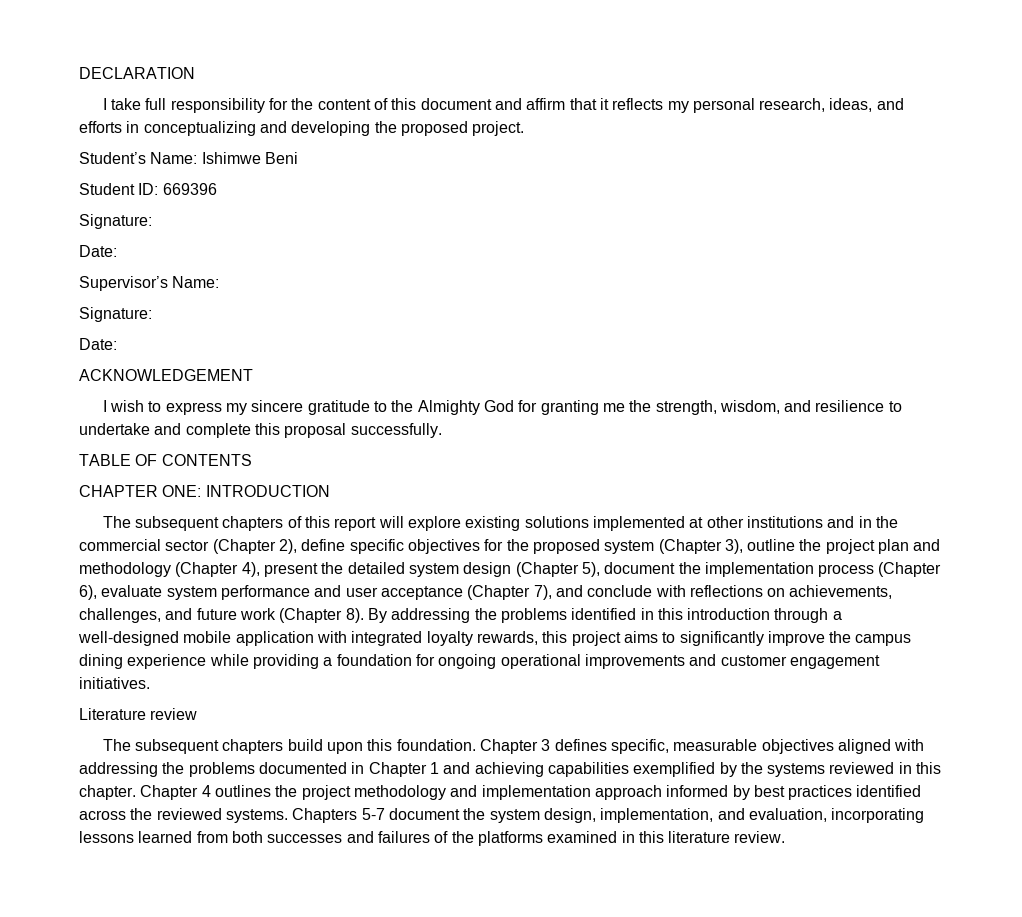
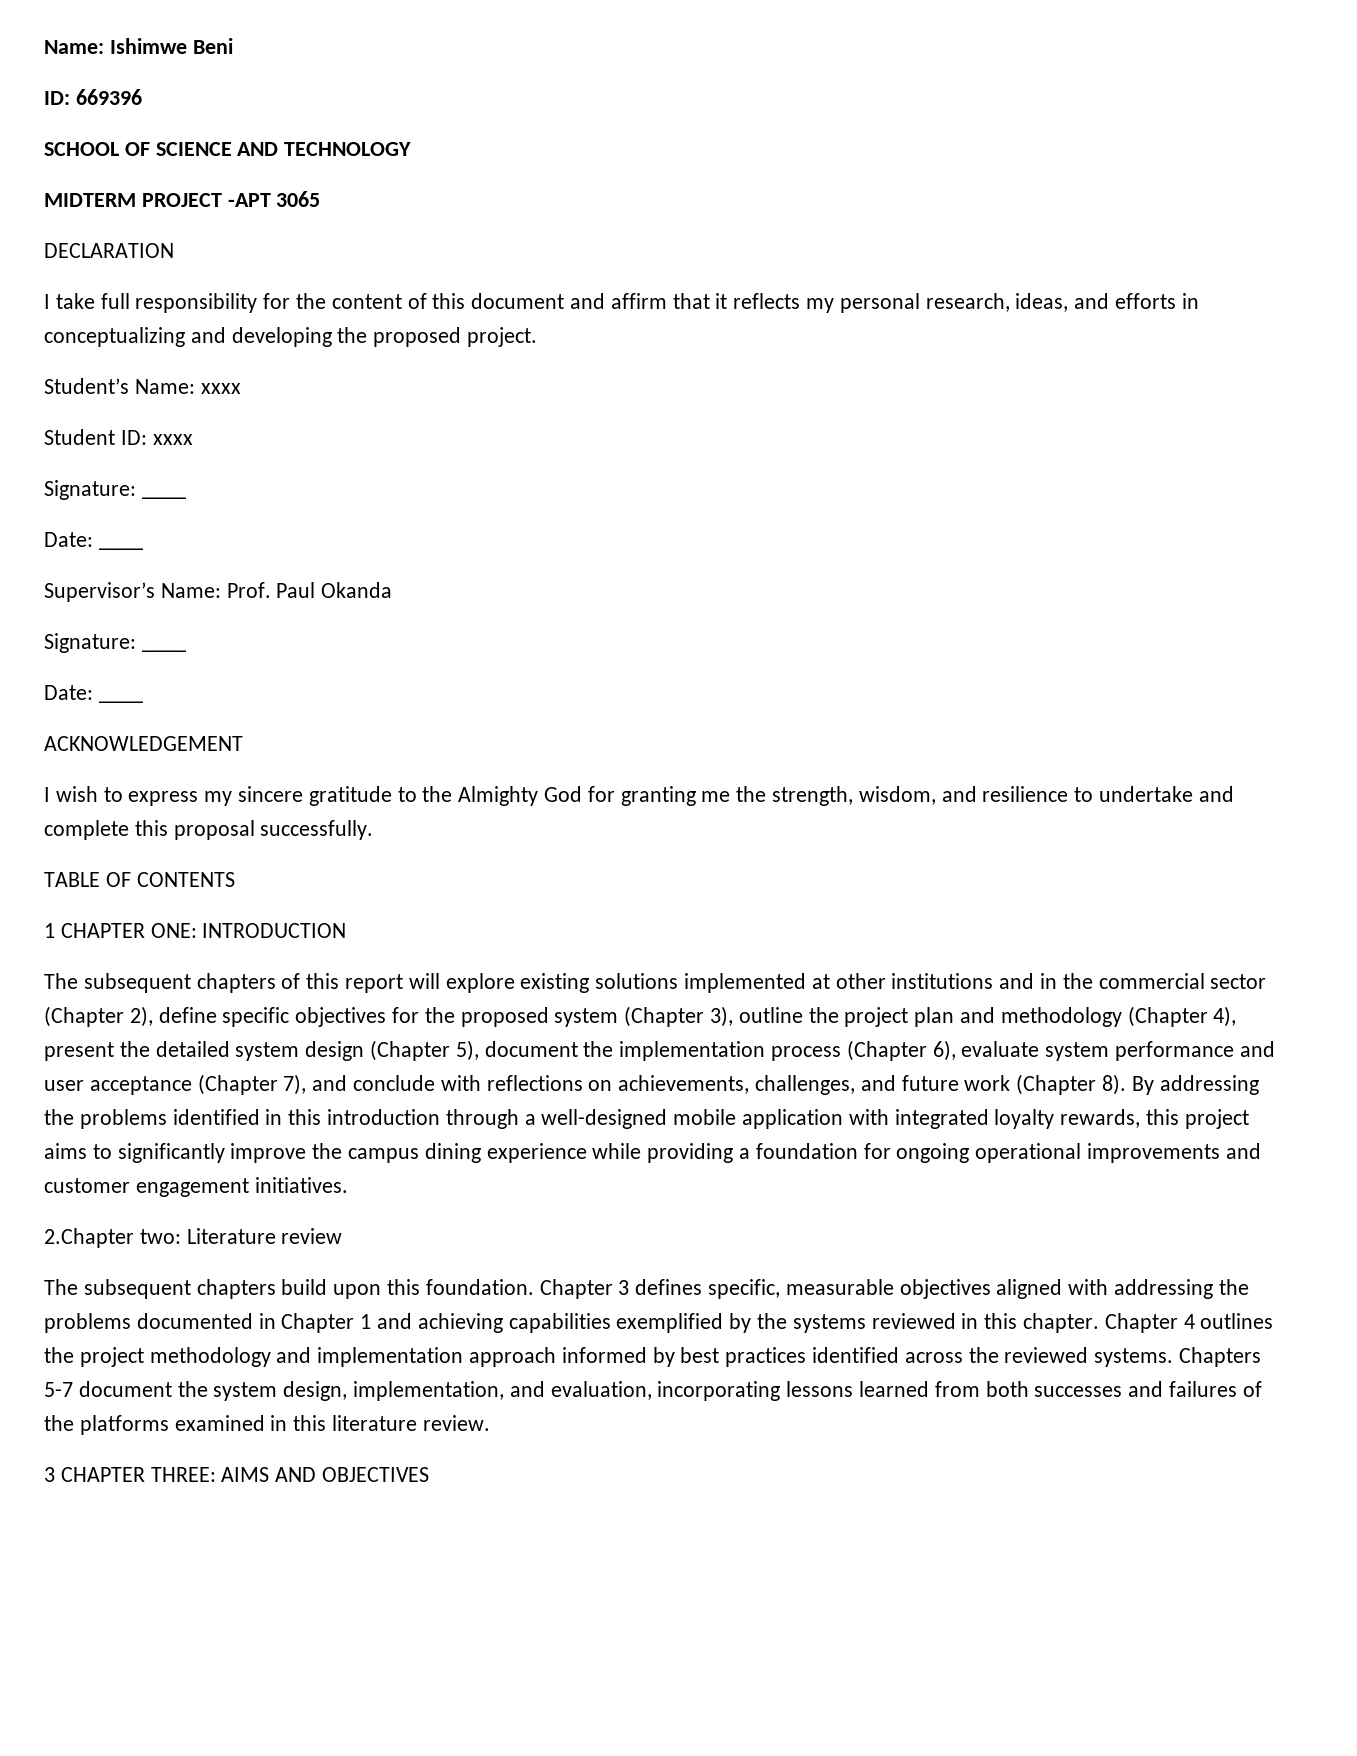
(79, 73) none -> [44,38,233,54] [44,89,142,105] [44,142,412,156] [44,191,321,207] Name: Ishimwe Beni // ID: 669396 // SCHOOL OF SCIENCE AND TECHNOLOGY // MIDTERM PROJECT -APT 3065 //
[201,152,298,164] Ishimwe Beni -> [200,383,241,394] xxxx
[162,183,217,195] [79,214,152,229] [79,245,117,257] 669396 // Signature: // Date: -> [152,434,193,445] [44,480,186,500] [44,532,93,547] [98,547,143,550] xxxx // Signature: ____ // Date: ____
[79,307,152,322] [79,338,117,350] // Signature: // Date: -> [226,582,393,598] [44,633,186,653] [44,685,93,700] [98,700,143,703] Prof. Paul Okanda // Signature: ____ // Date: ____
(252, 460) none -> [44,923,55,938] 1
(150, 683) none -> [44,1228,181,1248] 2.Chapter two:
(786, 837) none -> [44,1467,430,1482] // 3 CHAPTER THREE: AIMS AND OBJECTIVES

